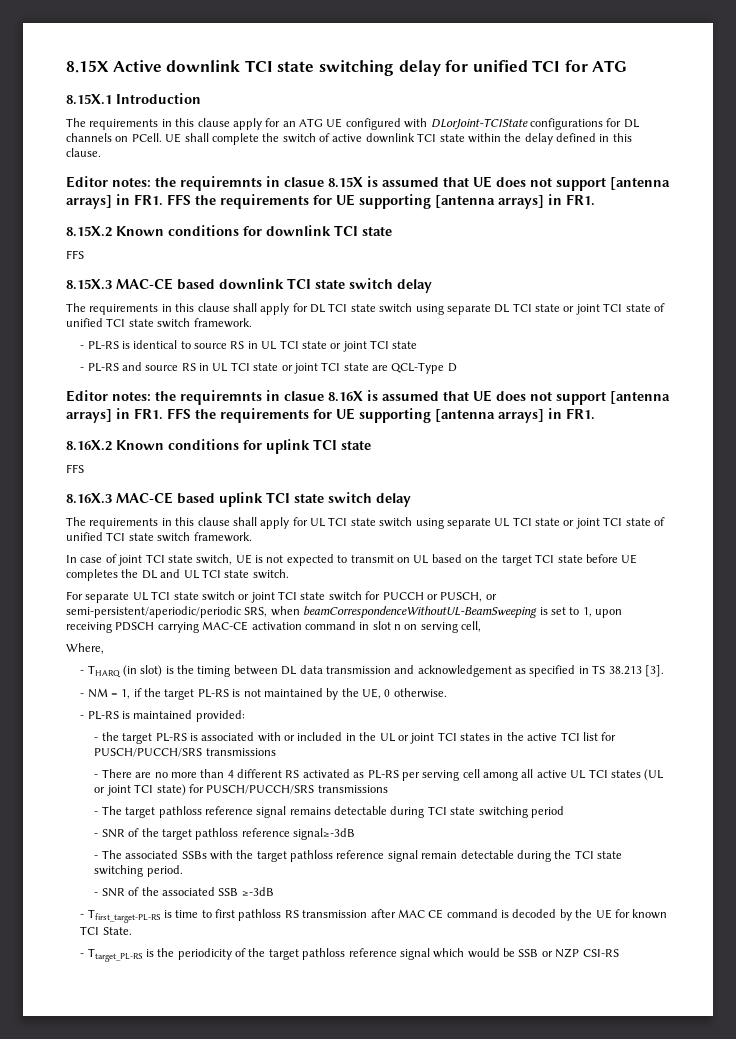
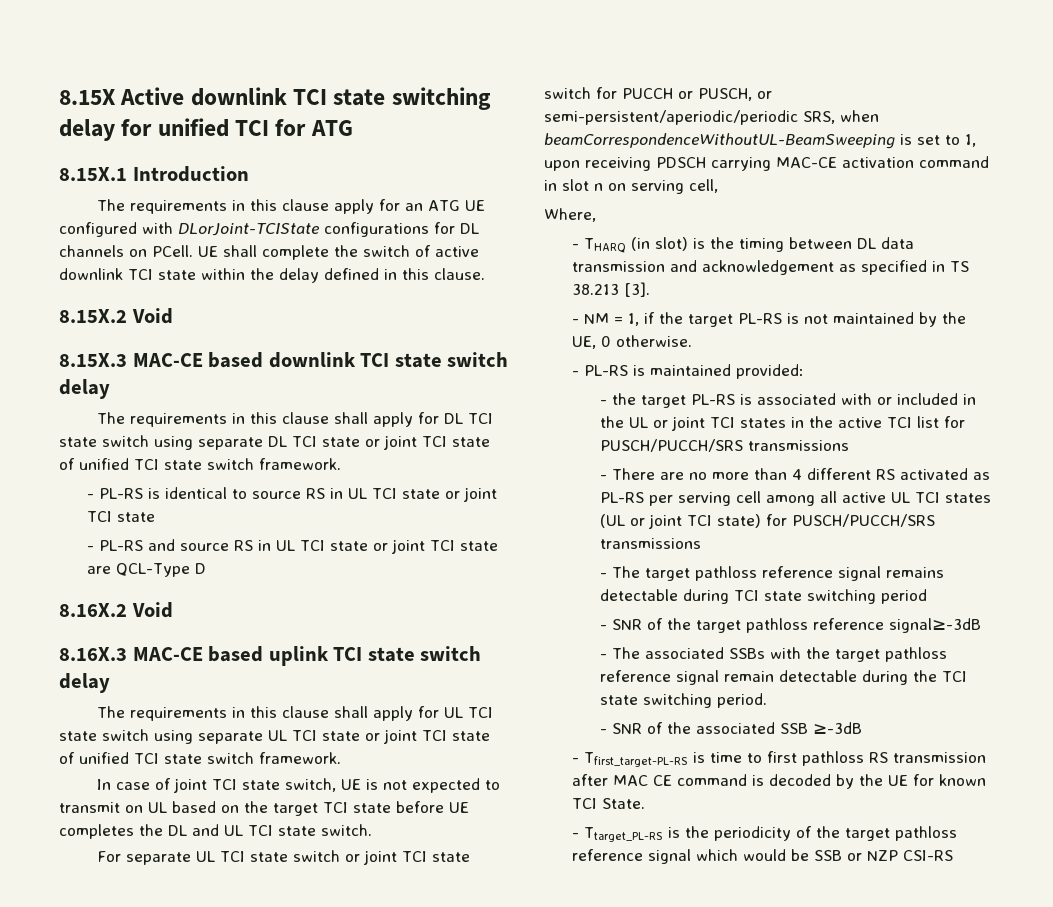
[66,176,670,191] [66,194,595,209] [66,225,392,237] [66,250,84,259] Editor notes: the requiremnts in clasue 8.15X is assumed that UE does not support [antenna arrays] in FR1. FFS the requirements for UE supporting [antenna arrays] in FR1. // 8.15X.2 Known conditions for downlink TCI state // FFS -> [59,308,173,324] 8.15X.2 Void
[66,390,670,405] [66,408,595,423] [66,439,371,454] [66,464,84,473] Editor notes: the requiremnts in clasue 8.16X is assumed that UE does not support [antenna arrays] in FR1. FFS the requirements for UE supporting [antenna arrays] in FR1. // 8.16X.2 Known conditions for uplink TCI state // FFS -> [59,602,173,618] 8.16X.2 Void

